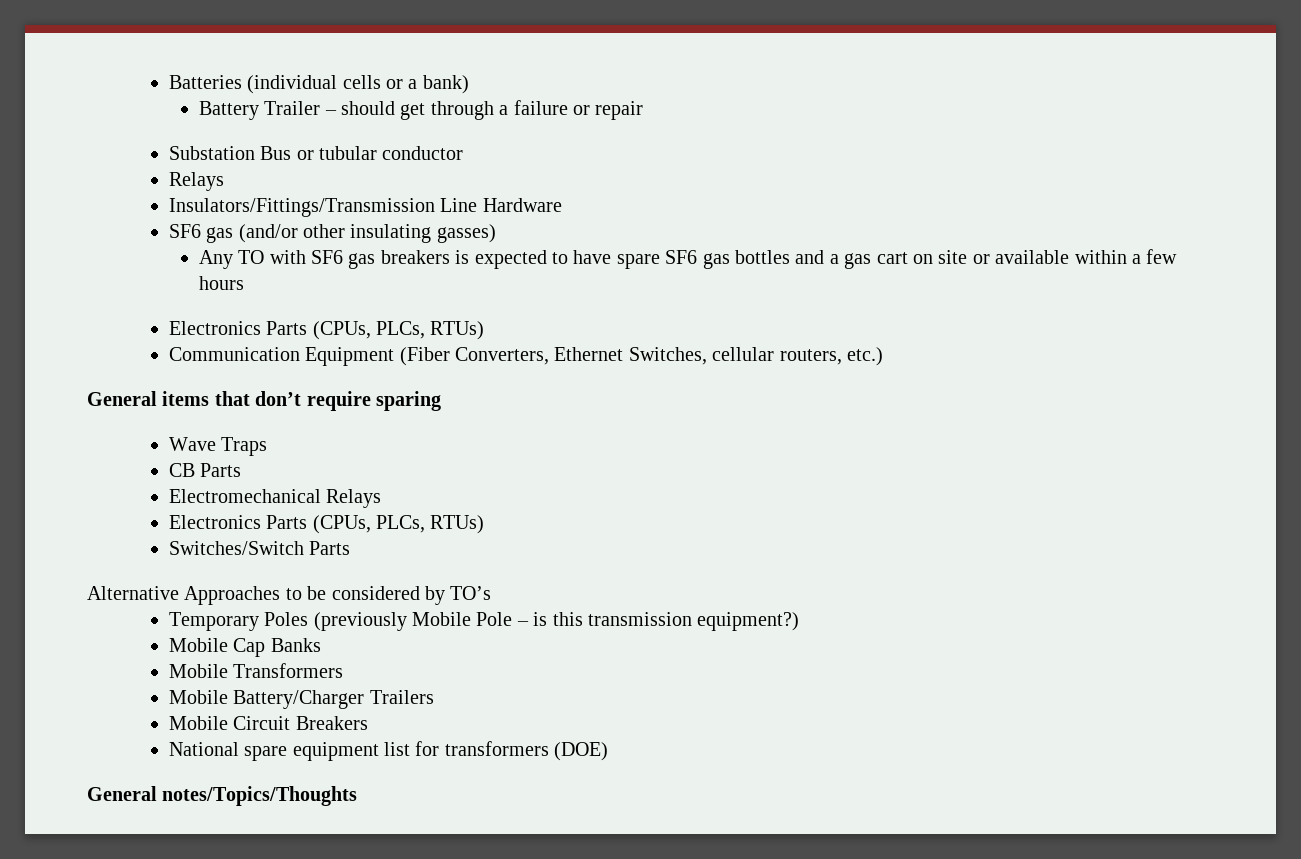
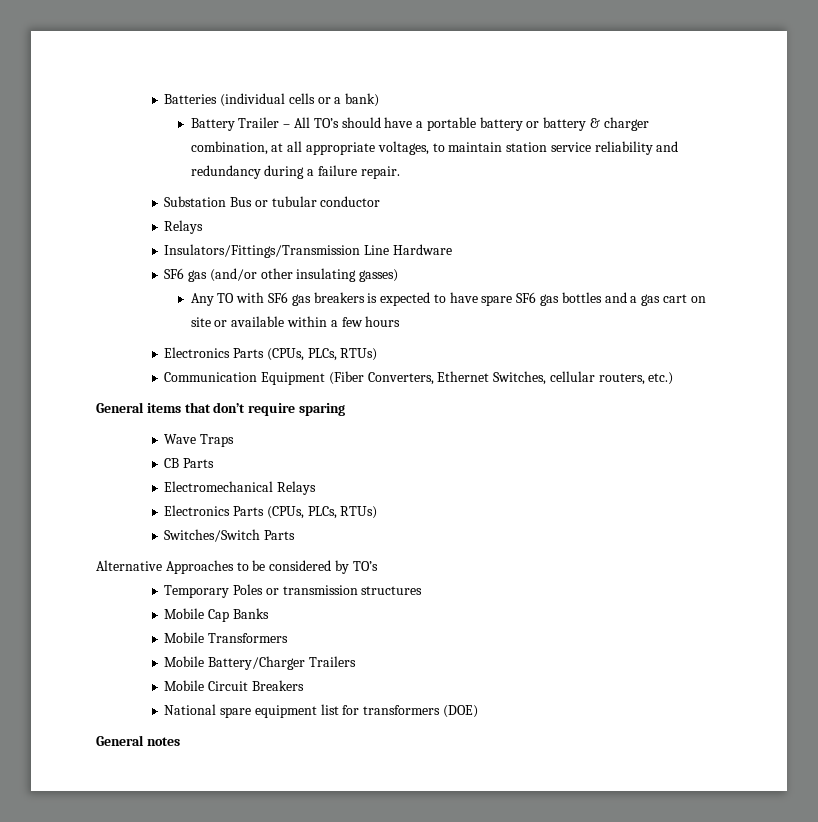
[341,100,644,120] should get through a failure or repair -> [293,117,649,131] [190,141,679,155] [190,165,400,179] All TO’s should have a portable battery or battery & charger combination, at all appropriate voltages, to maintain station service reliability and redundancy during a failure repair.
[313,612,800,631] (previously Mobile Pole – is this transmission equipment?) -> [265,585,423,595] or transmission structures
[162,786,358,806] notes/Topics/Thoughts -> [146,737,180,746] notes

